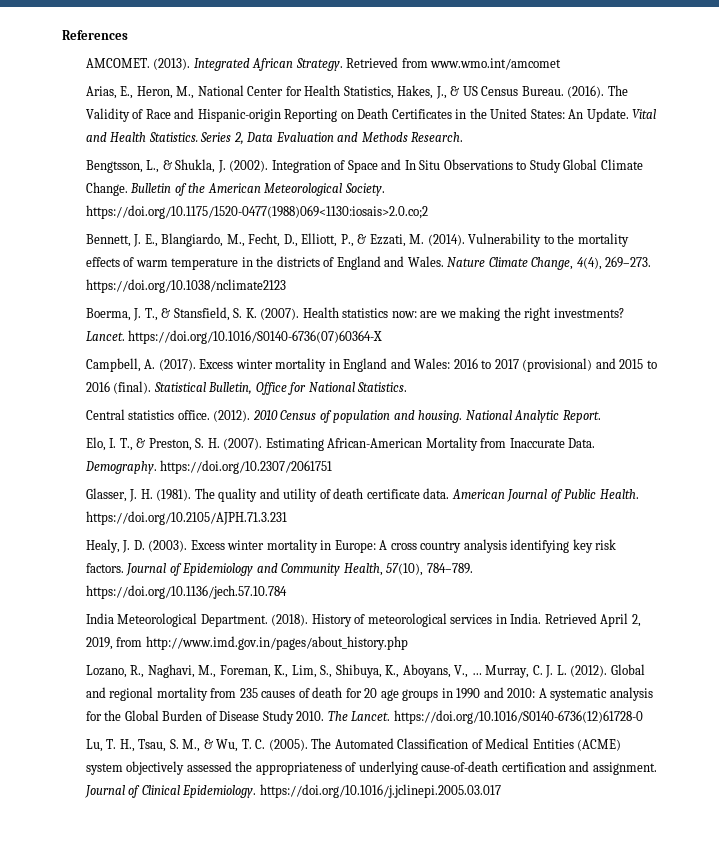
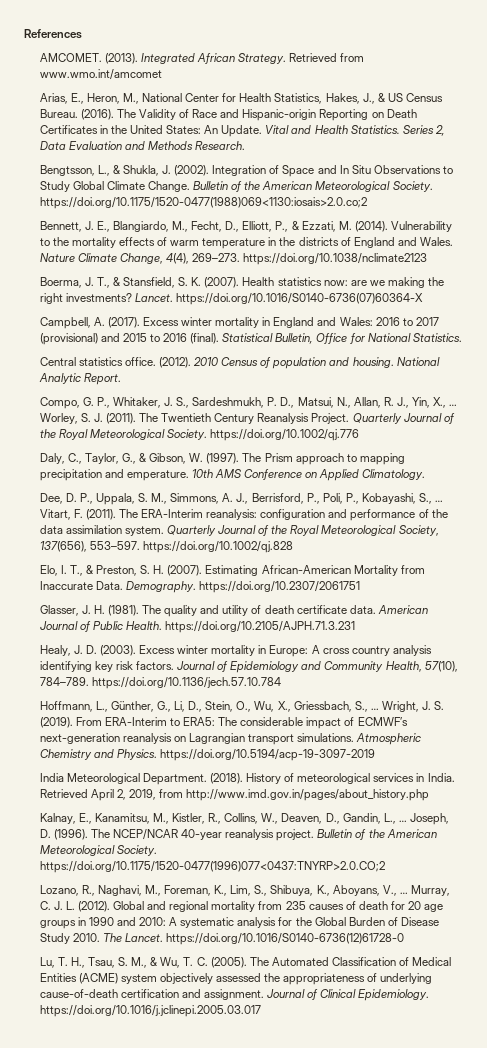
(601, 416) none -> [39,397,458,409] [39,413,455,424] [39,429,360,441] [39,453,405,465] [39,469,426,481] [39,493,444,505] [39,509,448,521] [39,525,439,536] [39,541,293,553] // Compo, G. P., Whitaker, J. S., Sardeshmukh, P. D., Matsui, N., Allan, R. J., Yin, X., … Worley, S. J. (2011). The Twentieth Century Reanalysis Project. Quarterly Journal of the Royal Meteorological Society. https://doi.org/10.1002/qj.776 // Daly, C., Taylor, G., & Gibson, W. (1997). The Prism approach to mapping precipitation and emperature. 10th AMS Conference on Applied Climatology. // Dee, D. P., Uppala, S. M., Simmons, A. J., Berrisford, P., Poli, P., Kobayashi, S., … Vitart, F. (2011). The ERA-Interim reanalysis: configuration and performance of the data assimilation system. Quarterly Journal of the Royal Meteorological Society, 137(656), 553–597. https://doi.org/10.1002/qj.828
(287, 592) none -> [39,701,445,712] [39,717,408,729] [39,733,422,745] [39,749,375,761] // Hoffmann, L., Günther, G., Li, D., Stein, O., Wu, X., Griessbach, S., … Wright, J. S. (2019). From ERA-Interim to ERA5: The considerable impact of ECMWF’s next-generation reanalysis on Lagrangian transport simulations. Atmospheric Chemistry and Physics. https://doi.org/10.5194/acp-19-3097-2019
(408, 643) none -> [39,813,449,825] [39,829,437,841] [39,845,157,856] [39,861,385,873] // Kalnay, E., Kanamitsu, M., Kistler, R., Collins, W., Deaven, D., Gandin, L., … Joseph, D. (1996). The NCEP/NCAR 40-year reanalysis project. Bulletin of the American Meteorological Society. https://doi.org/10.1175/1520-0477(1996)077<0437:TNYRP>2.0.CO;2

